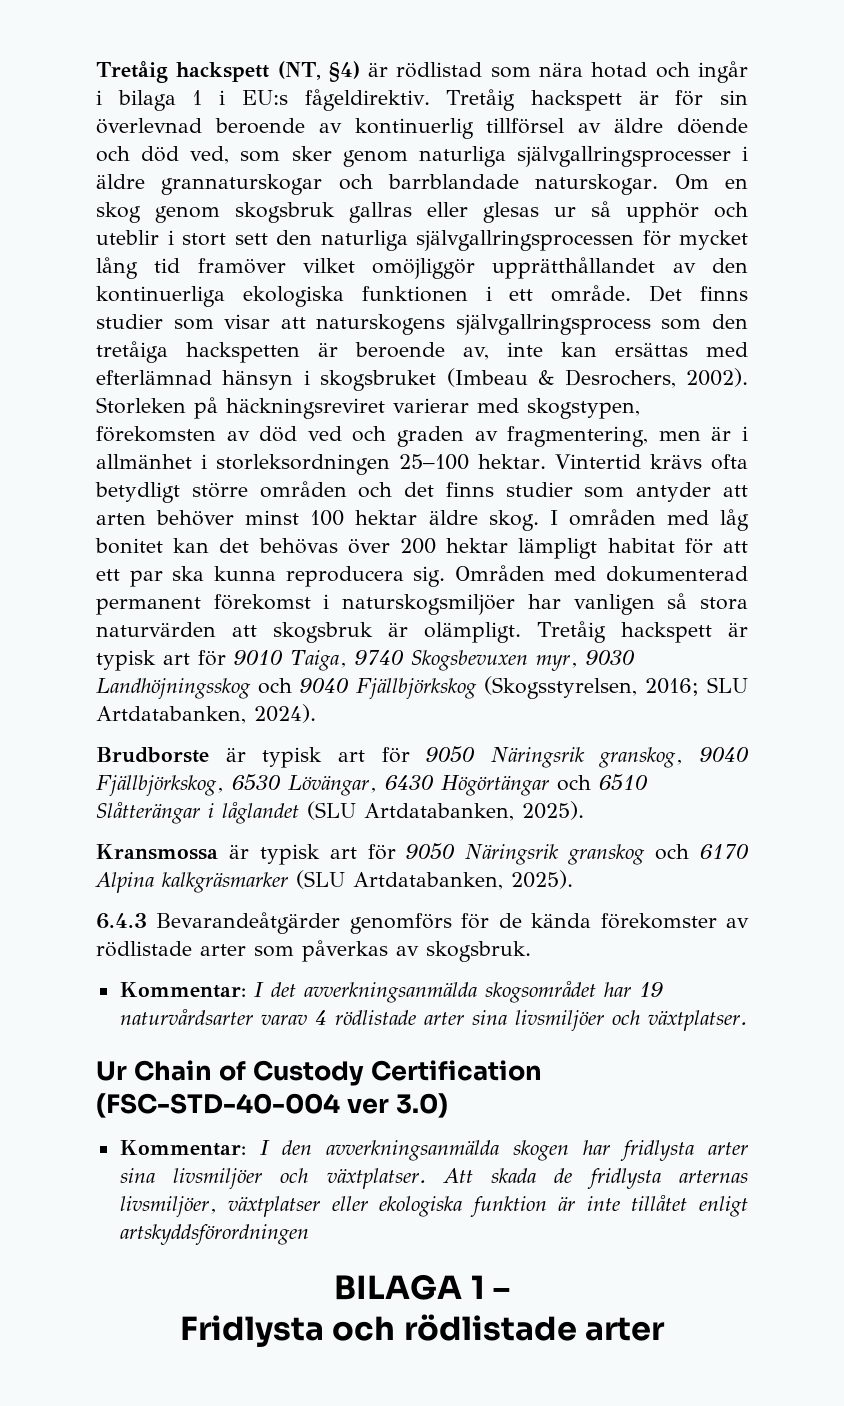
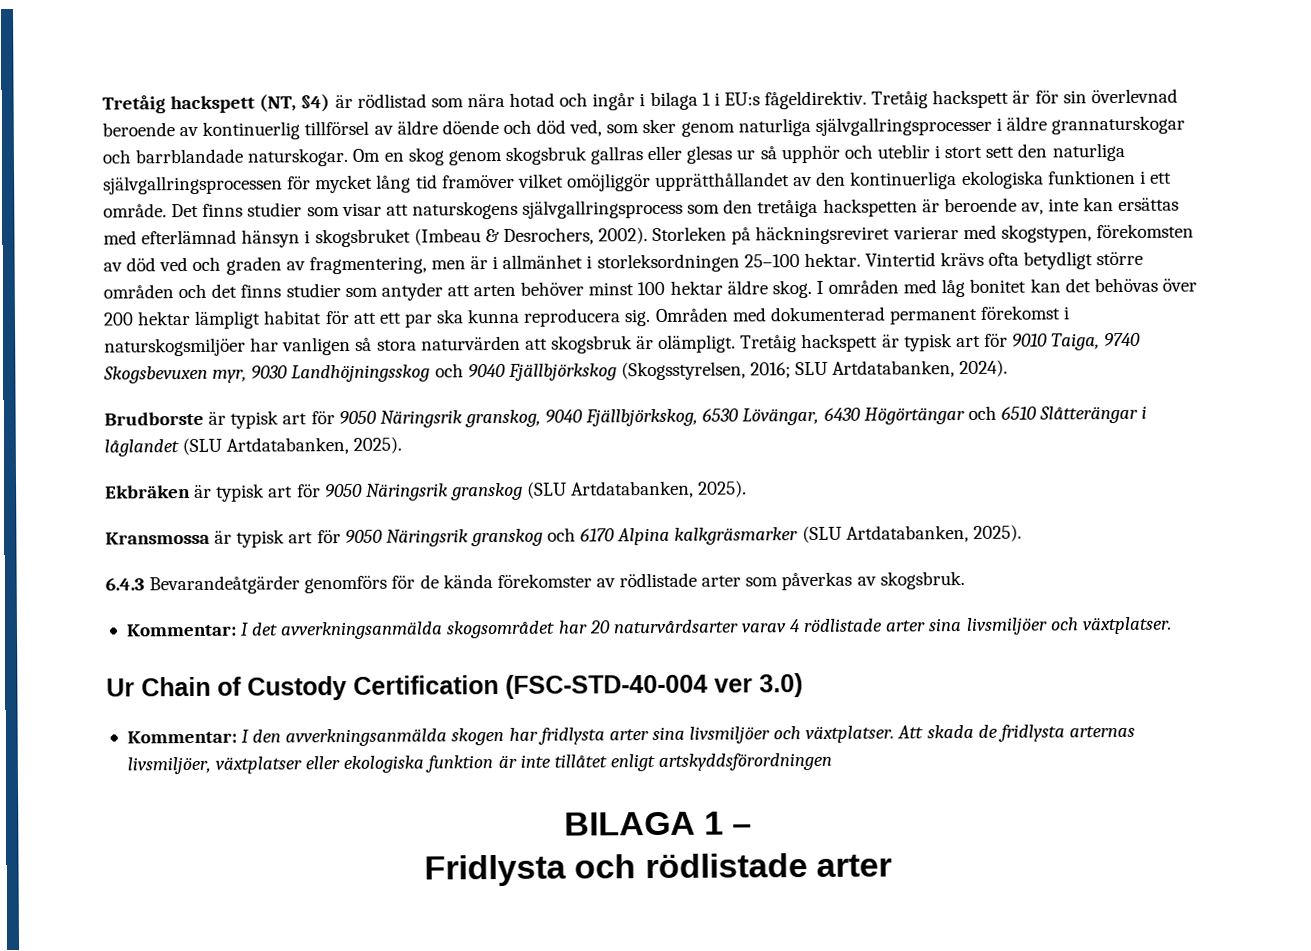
(584, 810) none -> [105,480,748,502] // Ekbräken är typisk art för 9050 Näringsrik granskog (SLU Artdatabanken, 2025).
[638,982,663,997] 19 -> [588,620,611,634] 20

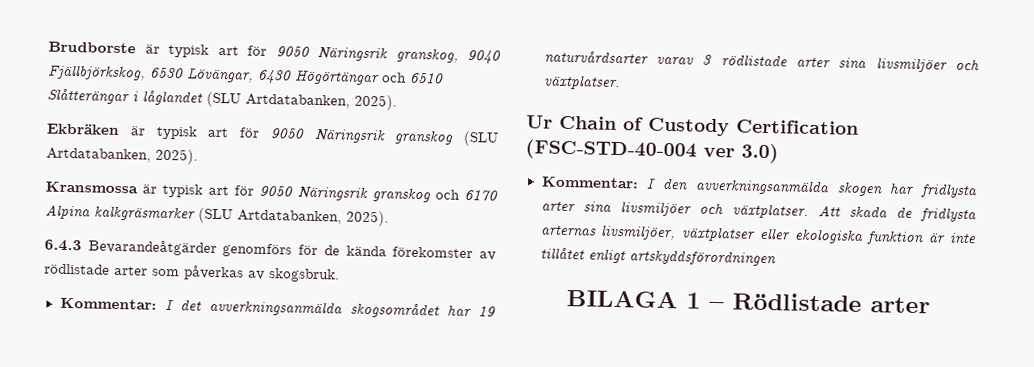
[102,88,1178,114] [102,115,1186,140] [102,142,1125,167] [103,169,1172,195] [103,197,1180,220] [103,223,1194,248] [103,251,1144,275] [103,277,1197,301] [103,305,1071,329] [104,332,1142,357] [103,359,1009,384] Tretåig hackspett (NT, §4) är rödlistad som nära hotad och ingår i bilaga 1 i EU:s fågeldirektiv. Tretåig hackspett är för sin överlevnad beroende av kontinuerlig tillförsel av äldre döende och död ved, som sker genom naturliga självgallringsprocesser i äldre grannaturskogar och barrblandade naturskogar. Om en skog genom skogsbruk gallras eller glesas ur så upphör och uteblir i stort sett den naturliga självgallringsprocessen för mycket lång tid framöver vilket omöjliggör upprätthållandet av den kontinuerliga ekologiska funktionen i ett område. Det finns studier som visar att naturskogens självgallringsprocess som den tretåiga hackspetten är beroende av, inte kan ersättas med efterlämnad hänsyn i skogsbruket (Imbeau & Desrochers, 2002). Storleken på häckningsreviret varierar med skogstypen, förekomsten av död ved och graden av fragmentering, men är i allmänhet i storleksordningen 25–100 hektar. Vintertid krävs ofta betydligt större områden och det finns studier som antyder att arten behöver minst 100 hektar äldre skog. I områden med låg bonitet kan det behövas över 200 hektar lämpligt habitat för att ett par ska kunna reproducera sig. Områden med dokumenterad permanent förekomst i naturskogsmiljöer har vanligen så stora naturvärden att skogsbruk är olämpligt. Tretåig hackspett är typisk art för 9010 Taiga, 9740 Skogsbevuxen myr, 9030 Landhöjningsskog och 9040 Fjällbjörkskog (Skogsstyrelsen, 2016; SLU Artdatabanken, 2024). // -> (48, 47) none
[588,620,611,634] 20 -> [477,306,496,317] 19
[789,619,801,633] 4 -> [702,54,713,65] 3
[424,853,808,887] // Fridlysta och rödlistade -> [732,292,862,312] Rödlistade

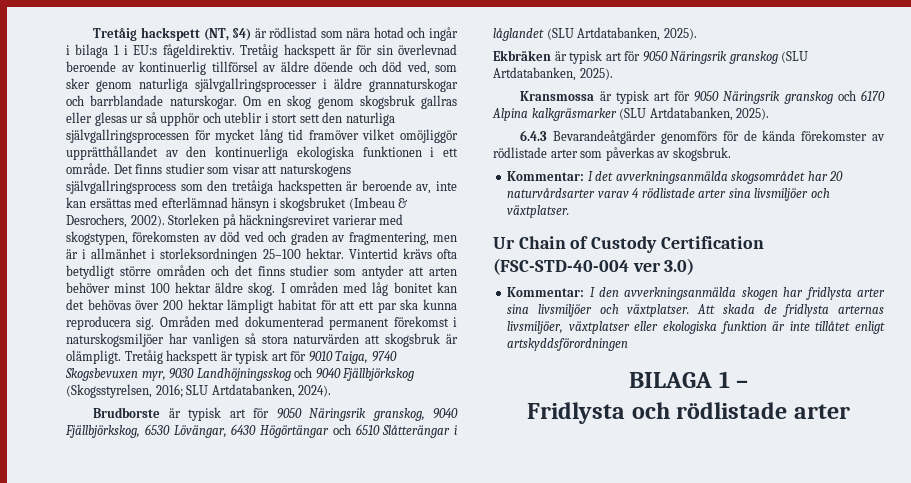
(48, 47) none -> [93,27,458,41] [66,44,458,58] [66,61,457,75] [66,78,458,92] [66,95,457,109] [66,112,395,126] [66,129,458,143] [66,146,459,160] [66,163,351,177] [66,180,457,194] [66,197,408,211] [66,214,404,228] [66,231,457,245] [66,248,457,262] [66,265,457,279] [66,282,457,296] [66,299,458,313] [66,316,457,330] [66,333,458,347] [66,350,397,364] [65,367,415,381] [66,384,332,398] Tretåig hackspett (NT, §4) är rödlistad som nära hotad och ingår i bilaga 1 i EU:s fågeldirektiv. Tretåig hackspett är för sin överlevnad beroende av kontinuerlig tillförsel av äldre döende och död ved, som sker genom naturliga självgallringsprocesser i äldre grannaturskogar och barrblandade naturskogar. Om en skog genom skogsbruk gallras eller glesas ur så upphör och uteblir i stort sett den naturliga självgallringsprocessen för mycket lång tid framöver vilket omöjliggör upprätthållandet av den kontinuerliga ekologiska funktionen i ett område. Det finns studier som visar att naturskogens självgallringsprocess som den tretåiga hackspetten är beroende av, inte kan ersättas med efterlämnad hänsyn i skogsbruket (Imbeau & Desrochers, 2002). Storleken på häckningsreviret varierar med skogstypen, förekomsten av död ved och graden av fragmentering, men är i allmänhet i storleksordningen 25–100 hektar. Vintertid krävs ofta betydligt större områden och det finns studier som antyder att arten behöver minst 100 hektar äldre skog. I områden med låg bonitet kan det behövas över 200 hektar lämpligt habitat för att ett par ska kunna reproducera sig. Områden med dokumenterad permanent förekomst i naturskogsmiljöer har vanligen så stora naturvärden att skogsbruk är olämpligt. Tretåig hackspett är typisk art för 9010 Taiga, 9740 Skogsbevuxen myr, 9030 Landhöjningsskog och 9040 Fjällbjörkskog (Skogsstyrelsen, 2016; SLU Artdatabanken, 2024). //
[477,306,496,317] 19 -> [829,171,844,181] 20
[702,54,713,65] 3 -> [632,188,640,198] 4
[732,292,862,312] Rödlistade -> [527,402,788,424] // Fridlysta och rödlistade

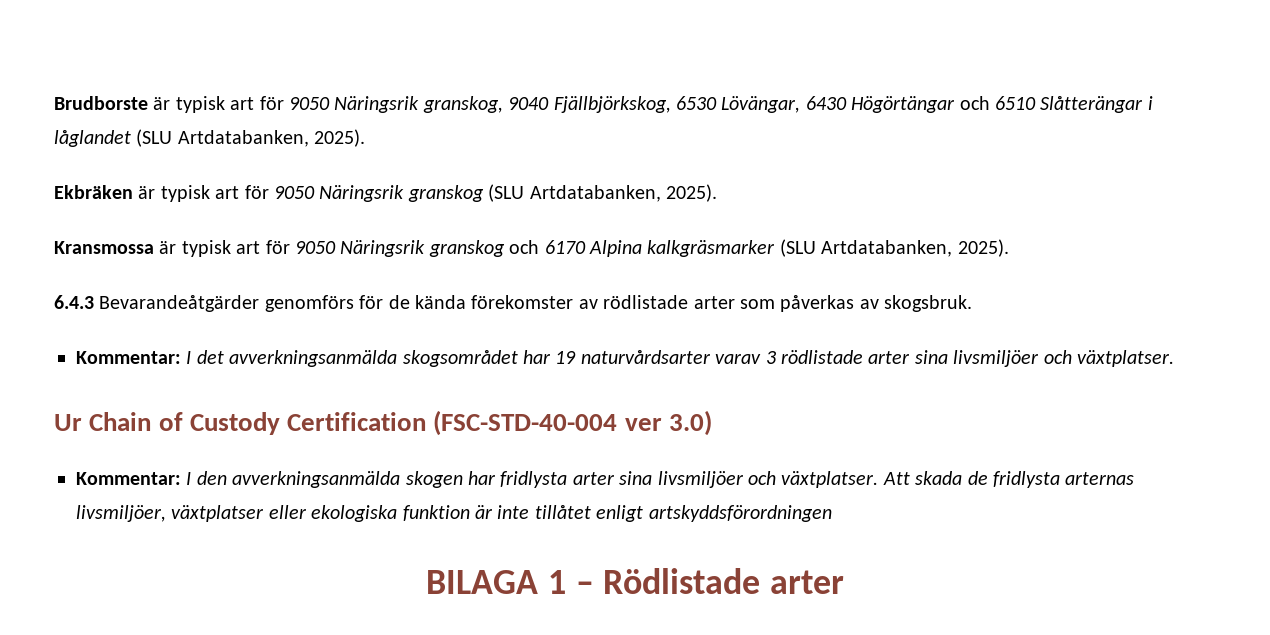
[93,27,458,41] [66,44,458,58] [66,61,457,75] [66,78,458,92] [66,95,457,109] [66,112,395,126] [66,129,458,143] [66,146,459,160] [66,163,351,177] [66,180,457,194] [66,197,408,211] [66,214,404,228] [66,231,457,245] [66,248,457,262] [66,265,457,279] [66,282,457,296] [66,299,458,313] [66,316,457,330] [66,333,458,347] [66,350,397,364] [65,367,415,381] [66,384,332,398] Tretåig hackspett (NT, §4) är rödlistad som nära hotad och ingår i bilaga 1 i EU:s fågeldirektiv. Tretåig hackspett är för sin överlevnad beroende av kontinuerlig tillförsel av äldre döende och död ved, som sker genom naturliga självgallringsprocesser i äldre grannaturskogar och barrblandade naturskogar. Om en skog genom skogsbruk gallras eller glesas ur så upphör och uteblir i stort sett den naturliga självgallringsprocessen för mycket lång tid framöver vilket omöjliggör upprätthållandet av den kontinuerliga ekologiska funktionen i ett område. Det finns studier som visar att naturskogens självgallringsprocess som den tretåiga hackspetten är beroende av, inte kan ersättas med efterlämnad hänsyn i skogsbruket (Imbeau & Desrochers, 2002). Storleken på häckningsreviret varierar med skogstypen, förekomsten av död ved och graden av fragmentering, men är i allmänhet i storleksordningen 25–100 hektar. Vintertid krävs ofta betydligt större områden och det finns studier som antyder att arten behöver minst 100 hektar äldre skog. I områden med låg bonitet kan det behövas över 200 hektar lämpligt habitat för att ett par ska kunna reproducera sig. Områden med dokumenterad permanent förekomst i naturskogsmiljöer har vanligen så stora naturvärden att skogsbruk är olämpligt. Tretåig hackspett är typisk art för 9010 Taiga, 9740 Skogsbevuxen myr, 9030 Landhöjningsskog och 9040 Fjällbjörkskog (Skogsstyrelsen, 2016; SLU Artdatabanken, 2024). // -> (54, 103) none
[829,171,844,181] 20 -> [555,351,577,364] 19
[632,188,640,198] 4 -> [765,351,776,364] 3
[527,402,788,424] // Fridlysta och rödlistade -> [603,568,761,594] Rödlistade

